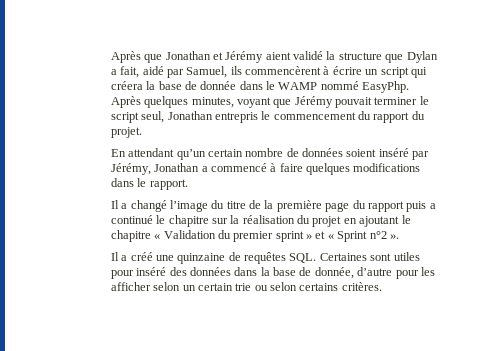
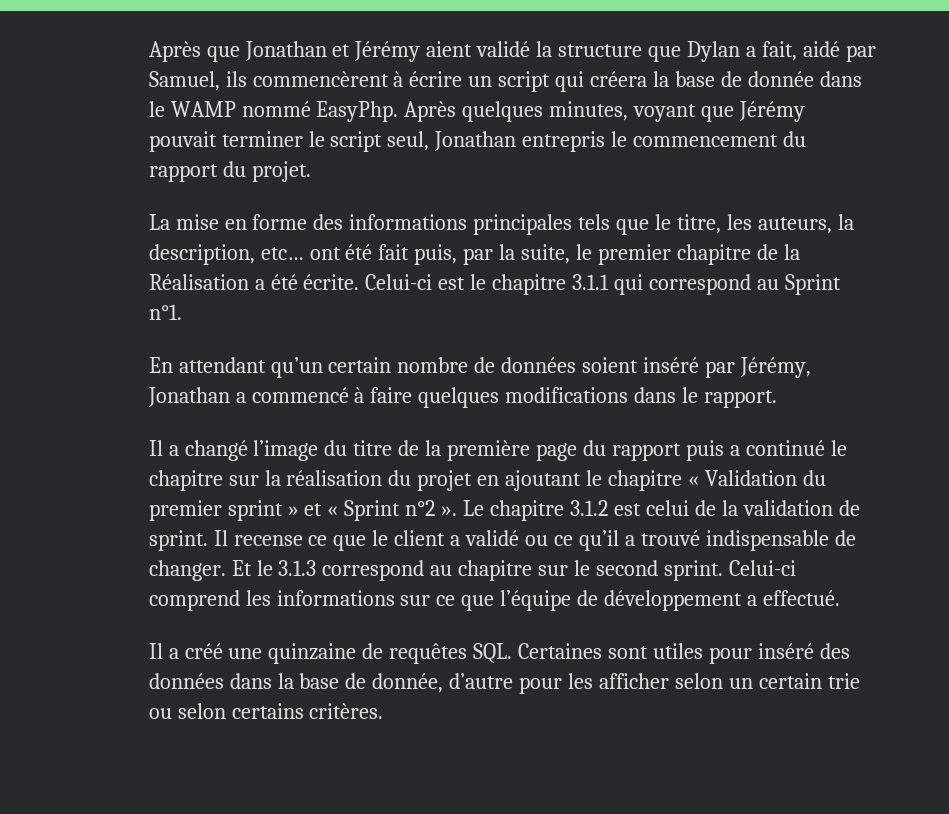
(142, 132) none -> [148,214,854,235] [148,244,800,265] [148,274,841,295] [148,304,182,320] // La mise en forme des informations principales tels que le titre, les auteurs, la description, etc… ont été fait puis, par la suite, le premier chapitre de la Réalisation a été écrite. Celui-ci est le chapitre 3.1.1 qui correspond au Sprint n°1.
(399, 236) none -> [463,500,860,521] [148,530,856,551] [148,560,796,581] [148,590,841,611] Le chapitre 3.1.2 est celui de la validation de sprint. Il recense ce que le client a validé ou ce qu’il a trouvé indispensable de changer. Et le 3.1.3 correspond au chapitre sur le second sprint. Celui-ci comprend les informations sur ce que l’équipe de développement a effectué.

